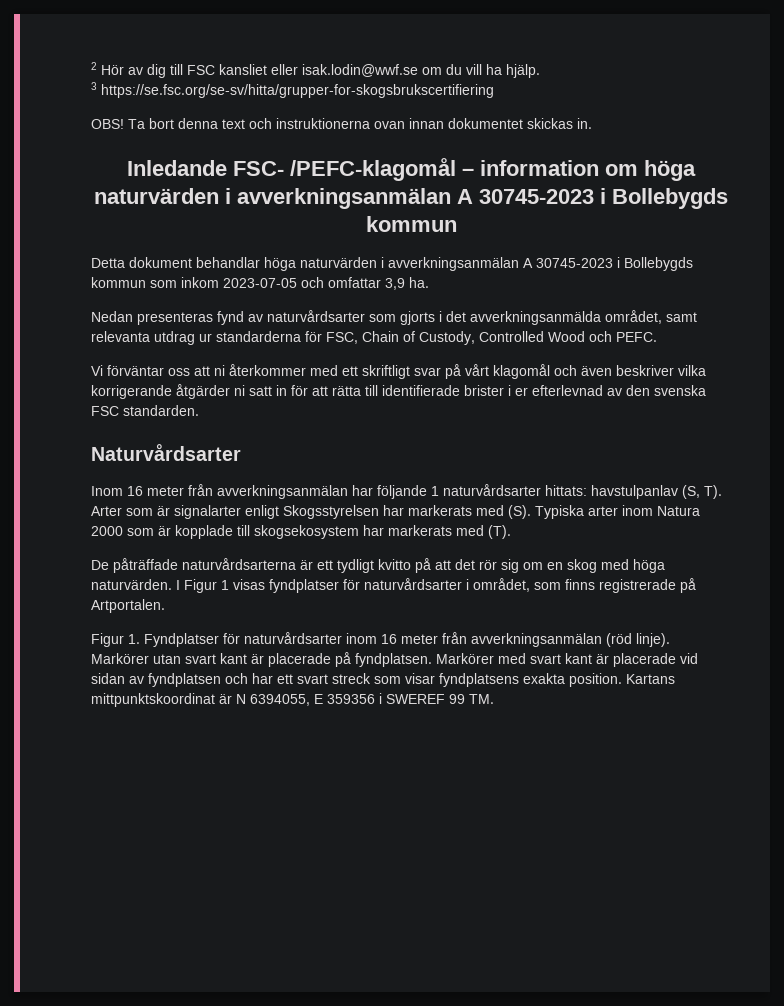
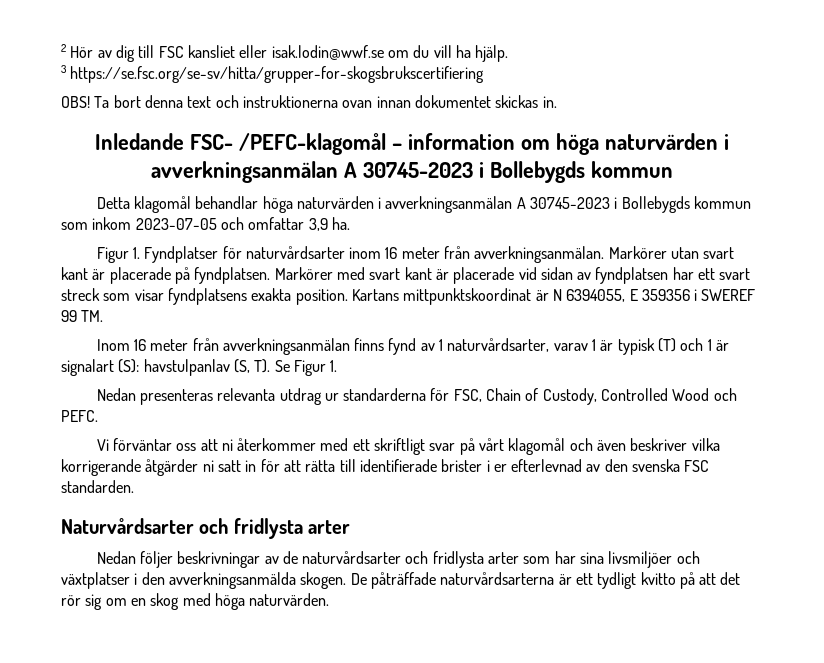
[129,257,192,268] dokument -> [133,196,191,213] klagomål
[91,310,697,325] Nedan presenteras fynd av naturvårdsarter som gjorts i det avverkningsanmälda området, samt -> [96,246,735,263] [61,267,751,284] [61,288,756,305] [61,310,104,322] [96,338,730,355] [61,359,338,376] [96,388,213,405] Figur 1. Fyndplatser för naturvårdsarter inom 16 meter från avverkningsanmälan. Markörer utan svart kant är placerade på fyndplatsen. Markörer med svart kant är placerade vid sidan av fyndplatsen har ett svart streck som visar fyndplatsens exakta position. Kartans mittpunktskoordinat är N 6394055, E 359356 i SWEREF 99 TM. // Inom 16 meter från avverkningsanmälan finns fynd av 1 naturvårdsarter, varav 1 är typisk (T) och 1 är signalart (S): havstulpanlav (S, T). Se Figur 1. // Nedan presenteras
[91,484,722,499] [91,505,700,519] [91,525,511,539] // Inom 16 meter från avverkningsanmälan har följande 1 naturvårdsarter hittats: havstulpanlav (S, T). Arter som är signalarter enligt Skogsstyrelsen har markerats med (S). Typiska arter inom Natura 2000 som är kopplade till skogsekosystem har markerats med (T). // -> [199,518,351,539] [96,551,700,568] [61,572,347,589] och fridlysta arter // Nedan följer beskrivningar av de naturvårdsarter och fridlysta arter som har sina livsmiljöer och växtplatser i den avverkningsanmälda skogen.
[176,578,696,593] [91,599,165,613] [91,632,670,647] [91,652,698,667] [91,673,675,687] [91,693,494,707] I Figur 1 visas fyndplatser för naturvårdsarter i området, som finns registrerade på Artportalen. // Figur 1. Fyndplatser för naturvårdsarter inom 16 meter från avverkningsanmälan (röd linje). Markörer utan svart kant är placerade på fyndplatsen. Markörer med svart kant är placerade vid sidan av fyndplatsen och har ett svart streck som visar fyndplatsens exakta position. Kartans mittpunktskoordinat är N 6394055, E 359356 i SWEREF 99 TM. -> (330, 599) none

